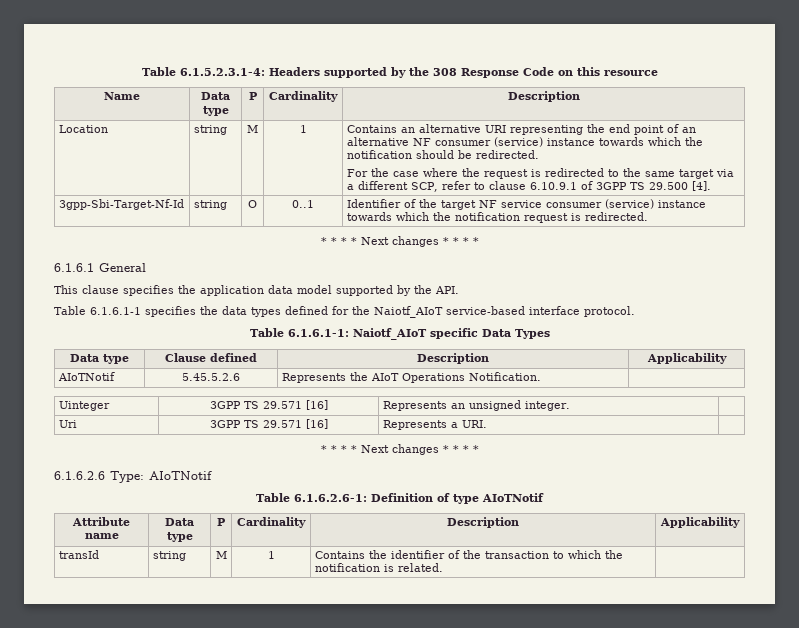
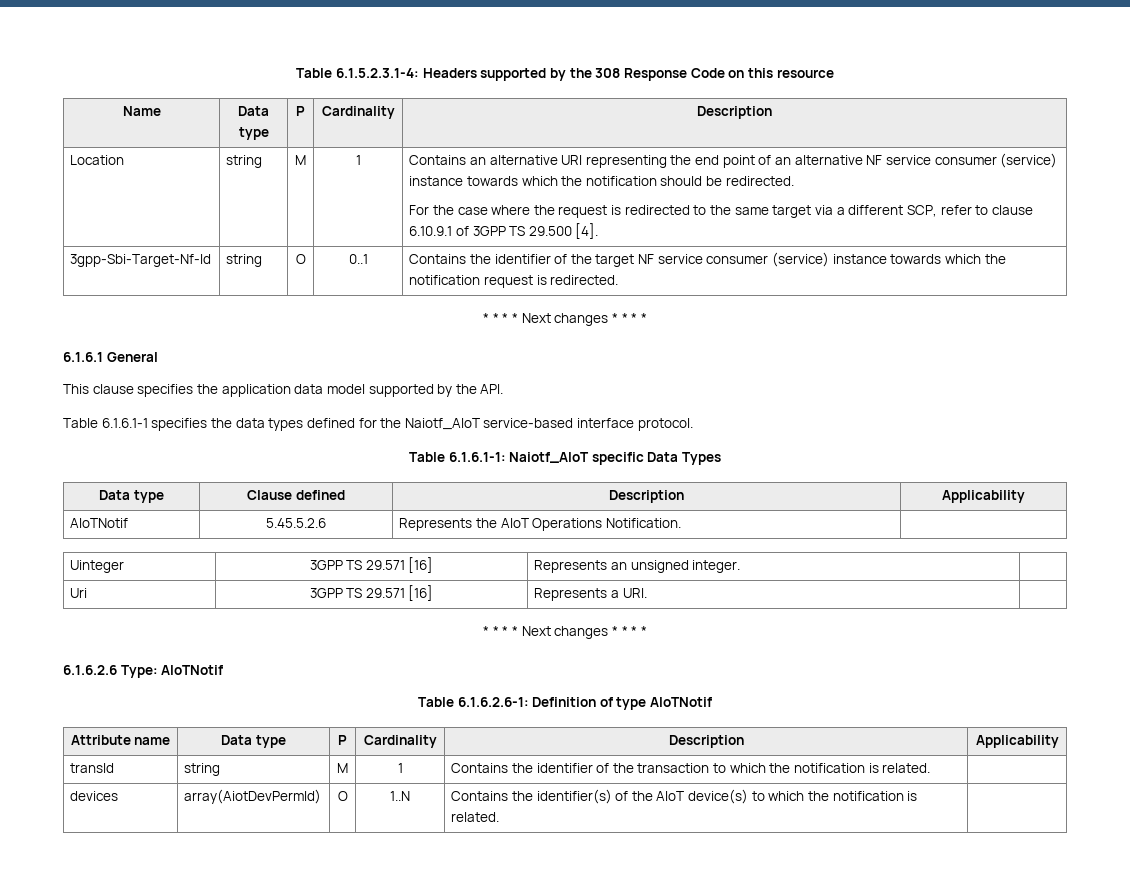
(431, 142) none -> [885,155,931,165] service
[346,199,401,208] Identifier -> [409,254,551,264] Contains the identifier
(443, 567) none -> [70,791,119,801] [184,789,322,804] [337,791,348,801] [390,791,410,801] [451,789,918,804] [451,812,500,822] // devices | array(AiotDevPermId) | O | 1..N | Contains the identifier(s) of the AIoT device(s) to which the notification is related. |

